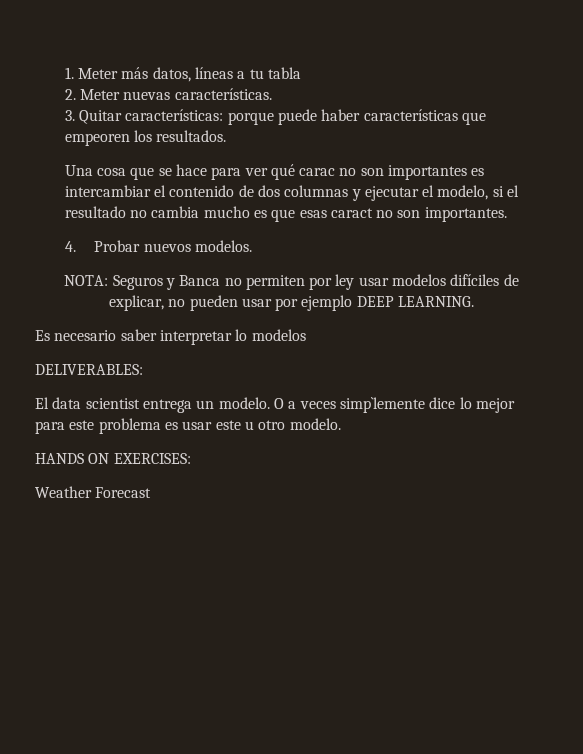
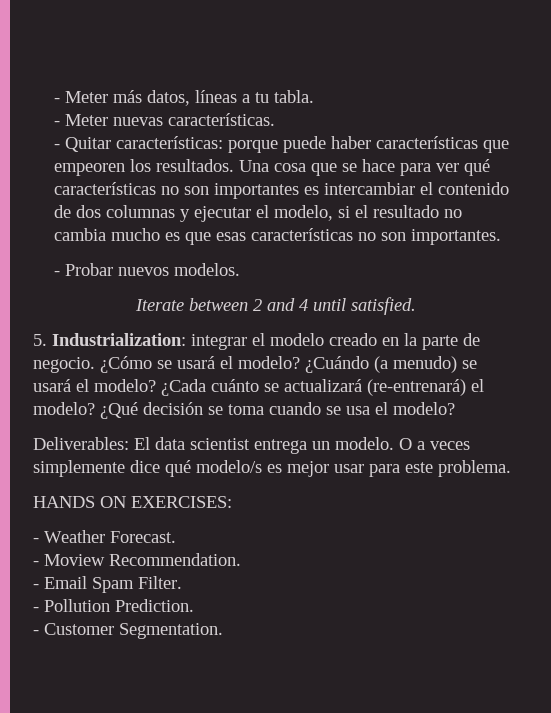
[64,67,74,79] 1. -> [53,98,60,103] -
[267,67,301,79] [64,89,76,100] tabla // 2. -> [273,90,314,103] [53,121,60,126] tabla. // -
[64,110,75,121] 3. -> [53,144,60,149] -
(227, 136) // -> (234, 165) none
[299,168,336,176] carac -> [53,182,156,195] características
[330,208,373,218] caract -> [250,228,353,241] características
[64,241,76,252] 4. -> [53,271,60,276] -
[64,274,519,290] [108,295,475,311] [35,329,306,345] [35,364,143,375] NOTA: Seguros y Banca no permiten por ley usar modelos difíciles de explicar, no pueden usar por ejemplo DEEP LEARNING. // Es necesario saber interpretar lo modelos // DELIVERABLES: // -> [134,297,416,315] [33,333,480,350] [33,356,477,373] [33,379,484,396] [33,402,455,419] [33,437,129,450] Iterate between 2 and 4 until satisfied. // 5. Industrialization: integrar el modelo creado en la parte de negocio. ¿Cómo se usará el modelo? ¿Cuándo (a menudo) se usará el modelo? ¿Cada cuánto se actualizará (re-entrenará) el modelo? ¿Qué decisión se toma cuando se usa el modelo? // Deliverables:
[339,397,515,413] [35,418,341,434] [35,453,191,464] [35,486,152,498] simp`lemente dice lo mejor para este problema es usar este u otro modelo. // HANDS ON EXERCISES: // Weather Forecast -> [33,460,511,477] [33,496,232,508] [33,530,176,543] [33,553,241,566] [33,576,182,593] [33,599,194,612] [33,623,223,639] simplemente dice qué modelo/s es mejor usar para este problema. // HANDS ON EXERCISES: // - Weather Forecast. // - Moview Recommendation. // - Email Spam Filter. // - Pollution Prediction. // - Customer Segmentation.

